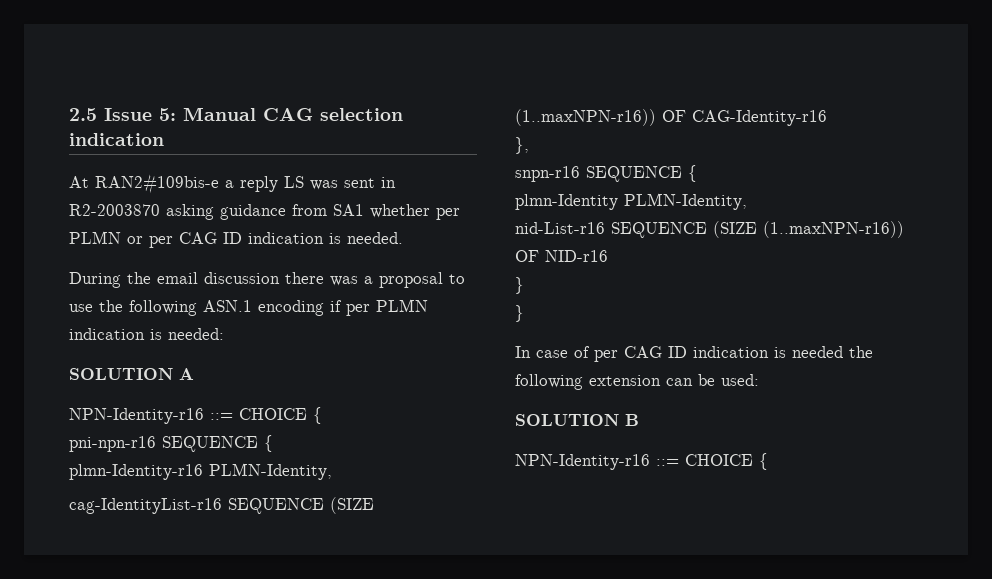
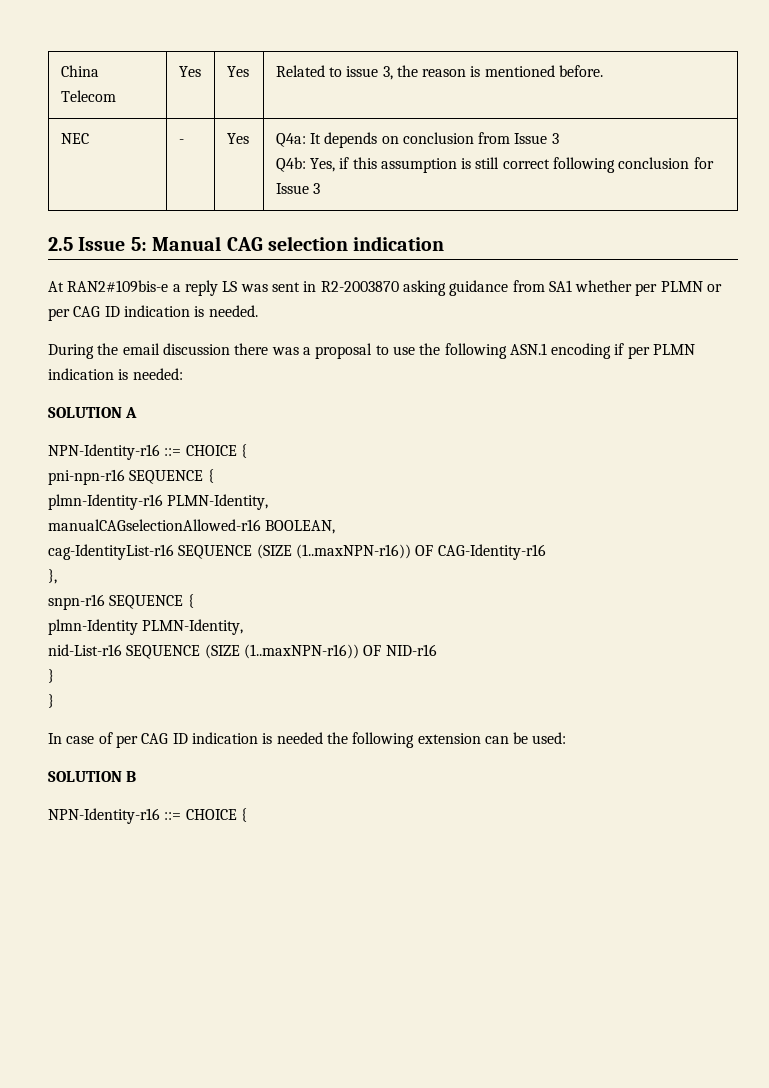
(69, 114) none -> [60,65,99,77] [60,90,116,102] [178,66,201,77] [226,66,249,77] [275,65,604,80] [60,133,89,144] [178,139,184,144] [226,133,249,144] [275,132,559,148] [275,157,714,173] [275,183,320,194] China Telecom | Yes | Yes | Related to issue 3, the reason is mentioned before. // NEC | - | Yes | Q4a: It depends on conclusion from Issue 3 // Q4b: Yes, if this assumption is still correct following conclusion for Issue 3 //
(332, 471) none -> [48,519,336,534] // manualCAGselectionAllowed-r16 BOOLEAN,

